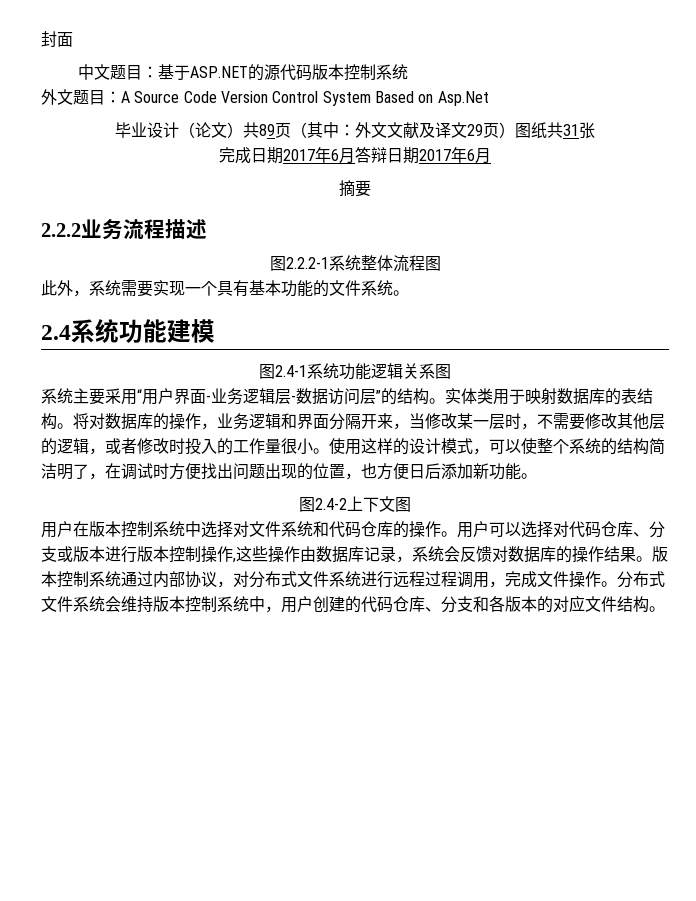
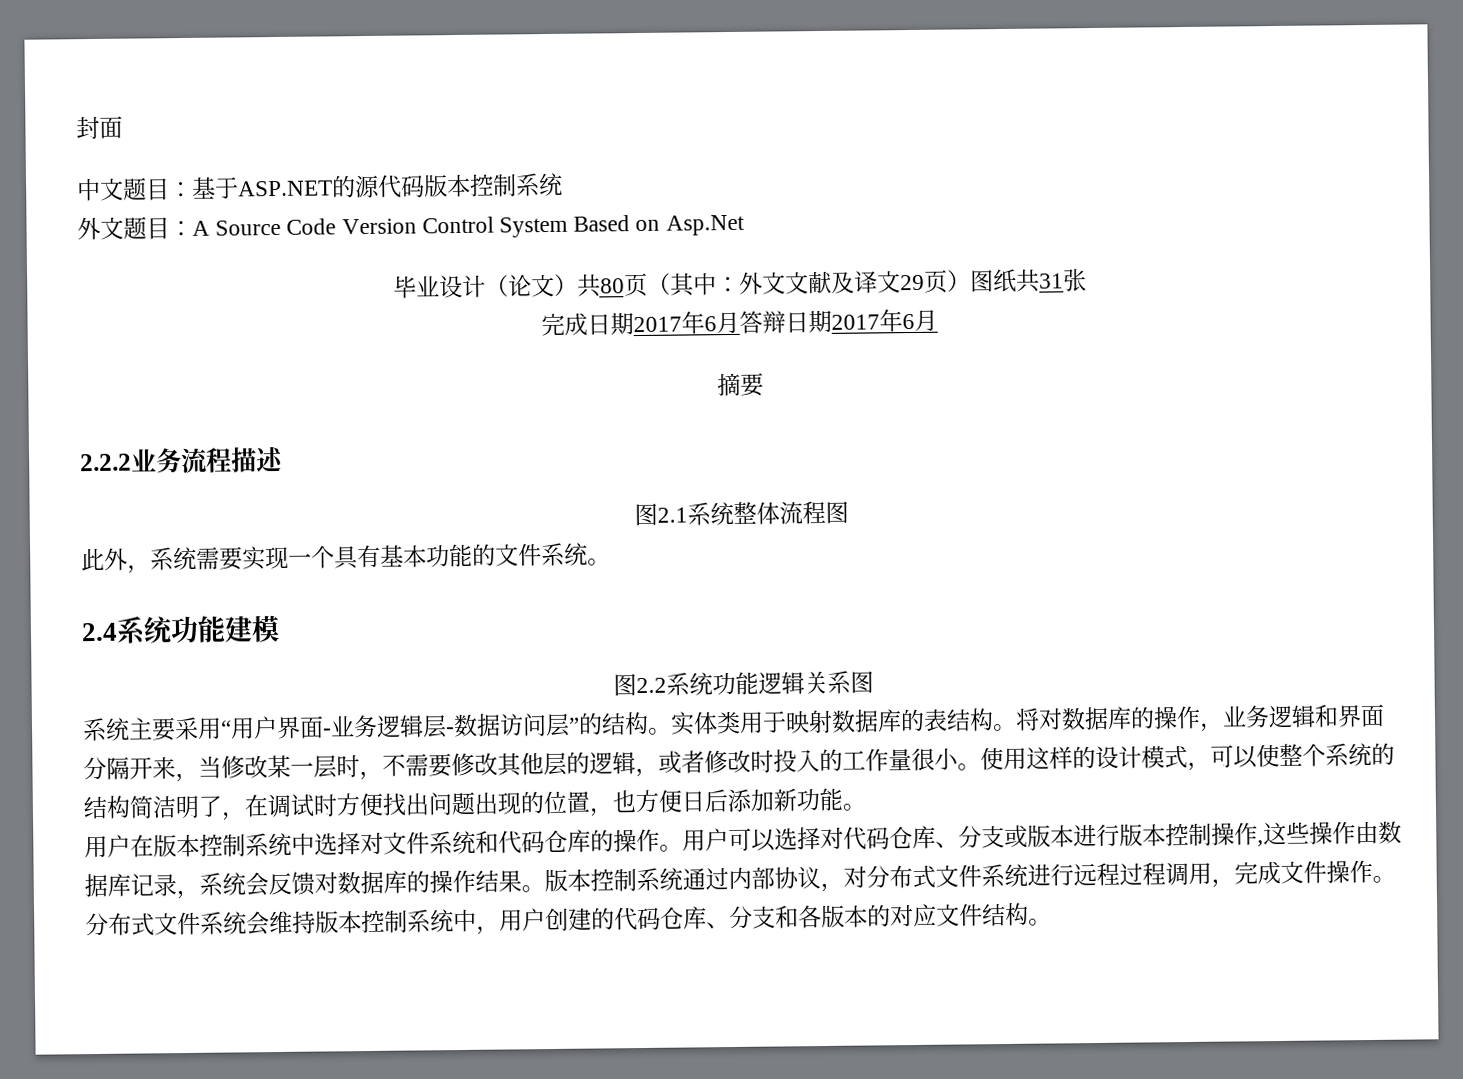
[259,124,275,136] 89 -> [599,278,625,294] 80
[285,257,329,269] 2.2.2-1 -> [657,507,688,523] 2.1
[275,365,307,377] 2.4-1 -> [636,677,667,694] 2.2
[299,496,411,512] // 图2.4-2上下文图 -> (866, 807) none

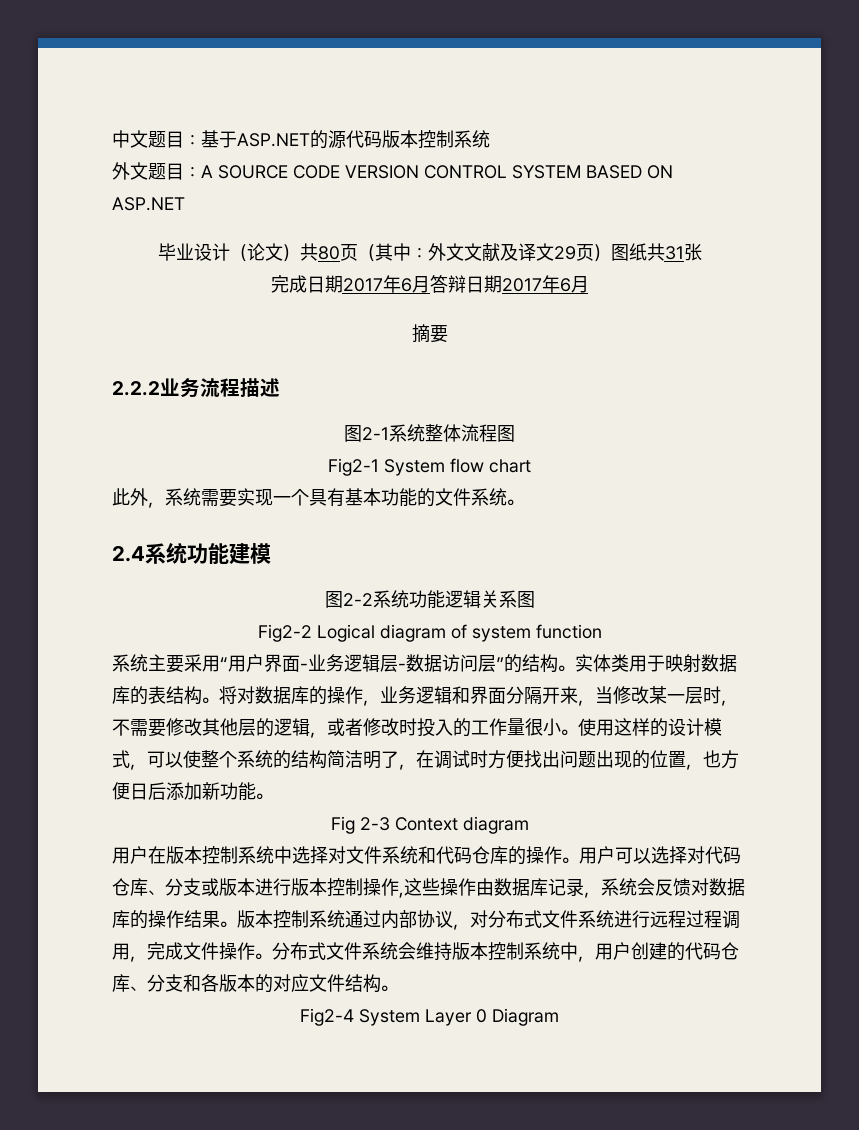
[76,115,123,140] 封面 // -> (112, 139) none
[215,214,745,238] Source Code Version Control System Based on Asp.Net -> [218,165,673,179] [112,197,185,211] SOURCE CODE VERSION CONTROL SYSTEM BASED ON ASP.NET
[657,507,688,523] 2.1 -> [362,427,389,440] 2-1
(849, 512) none -> [328,458,531,476] // Fig2-1 System flow chart
[636,677,667,694] 2.2 -> [342,593,373,606] 2-2
(874, 682) none -> [257,624,602,642] // Fig2-2 Logical diagram of system function
(866, 807) none -> [330,816,529,834] // Fig 2-3 Context diagram
(1052, 922) none -> [300,1008,559,1026] // Fig2-4 System Layer 0 Diagram

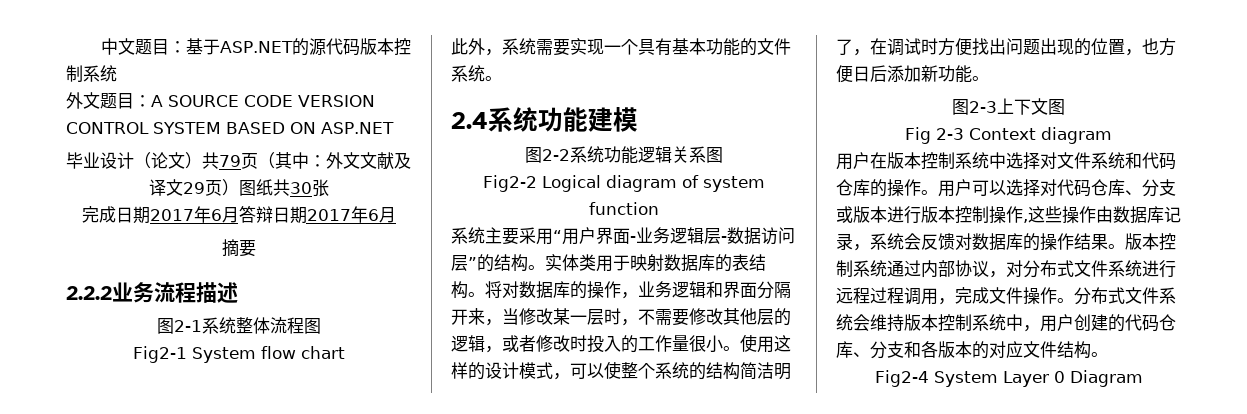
[317,246,340,260] 80 -> [219,155,241,167] 79
[664,246,684,260] 31 -> [289,182,312,194] 30
(273, 796) none -> [952,98,1065,115] // 图2-3上下文图

